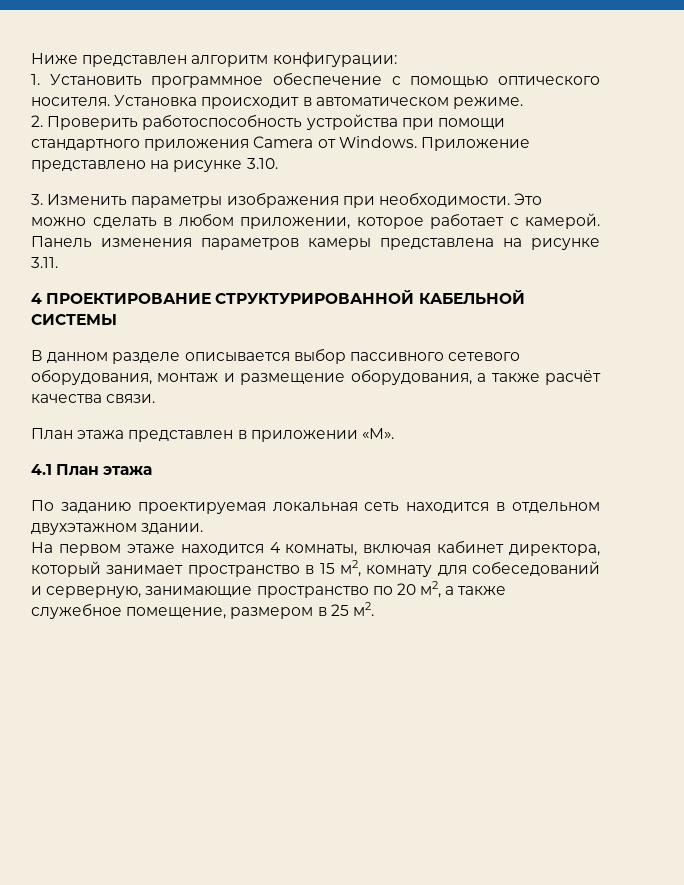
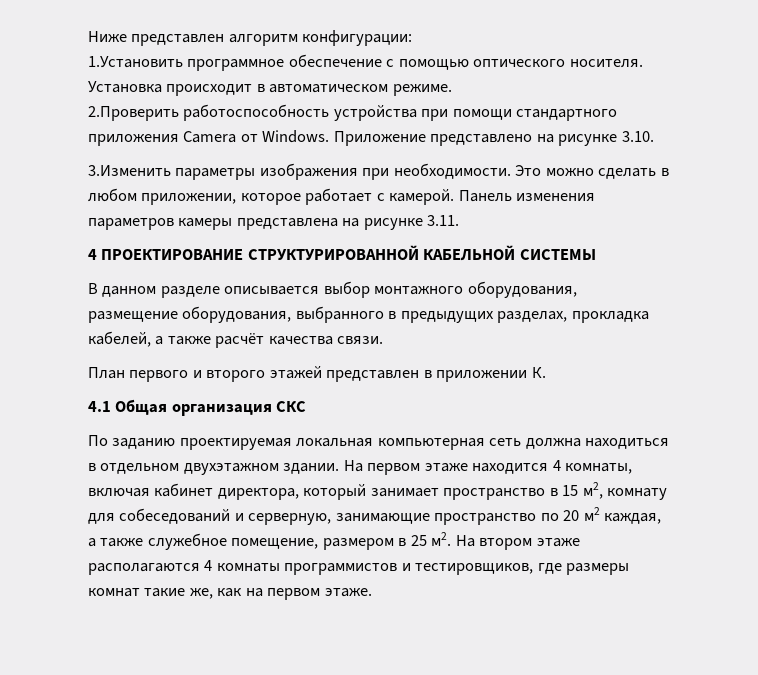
[31,74,142,86] 1. Установить -> [88,56,183,68] 1.Установить
[31,115,139,130] 2. Проверить -> [88,106,179,121] 2.Проверить
[31,194,128,206] 3. Изменить -> [88,165,171,176] 3.Изменить
[349,352,521,361] [31,369,472,385] пассивного сетевого оборудования, монтаж и размещение оборудования, -> [374,281,577,298] [88,306,649,323] [88,331,151,347] монтажного оборудования, размещение оборудования, выбранного в предыдущих разделах, прокладка кабелей,
[77,430,125,439] этажа -> [129,366,322,382] первого и второго этажей
[361,428,394,439] «М». -> [531,367,546,378] К.
[56,464,153,475] План этажа -> [115,399,307,416] Общая организация СКС
[364,502,490,513] сеть находится -> [377,438,670,450] компьютерная сеть должна находиться
(204, 528) // -> (340, 468) none
[420,581,442,598] м2, -> [583,507,662,524] м2 каждая,
(374, 609) none -> [455,535,580,550] [88,560,630,575] [88,588,372,600] На втором этаже располагаются 4 комнаты программистов и тестировщиков, где размеры комнат такие же, как на первом этаже.

